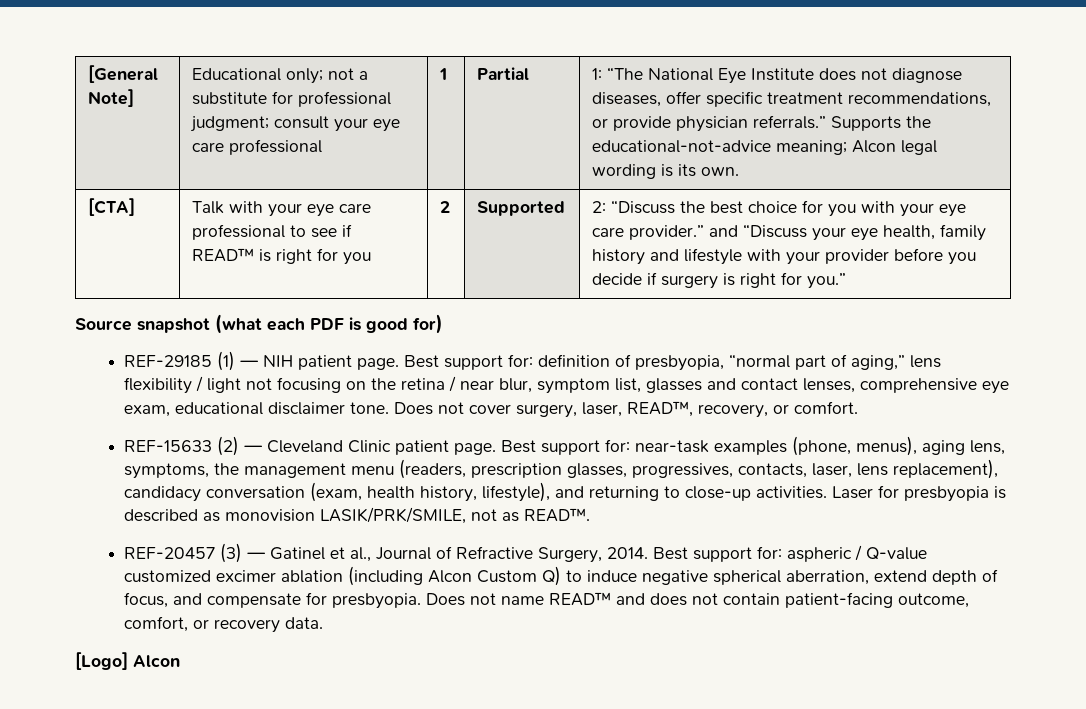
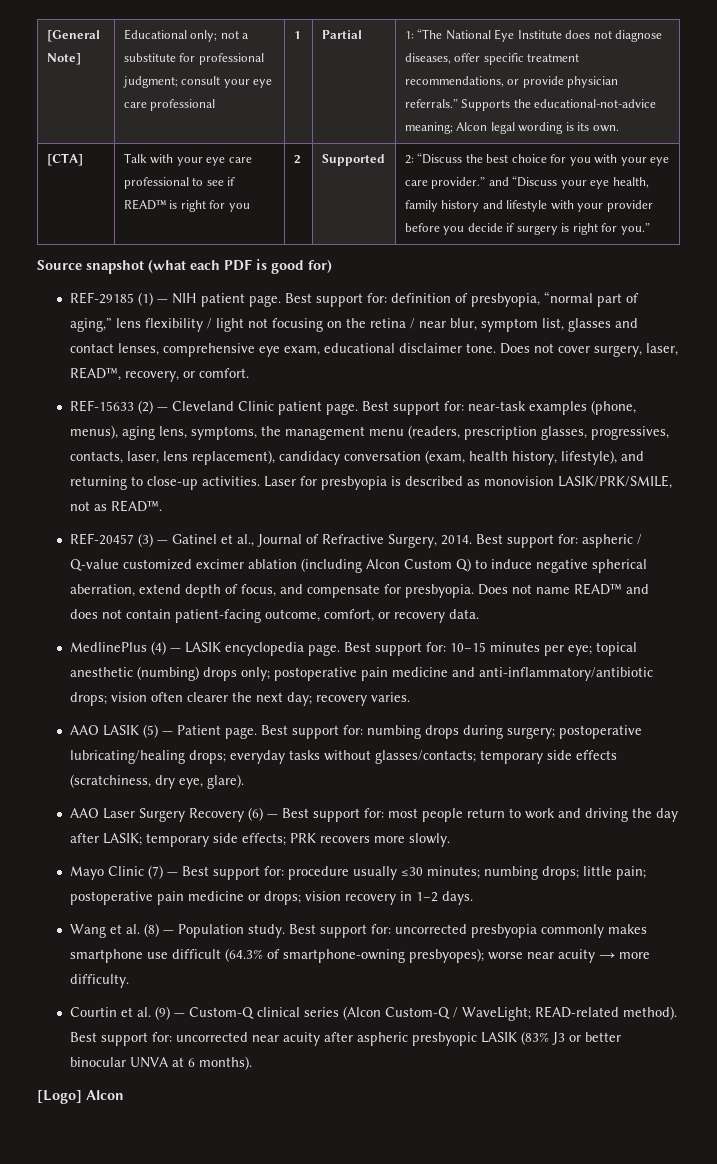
(324, 623) none -> [69,641,637,656] [69,666,653,681] [69,692,410,706] [69,724,642,739] [69,750,617,764] [69,774,244,789] [69,807,678,822] [69,833,450,847] [69,865,646,880] [69,891,473,905] [69,923,647,938] [69,948,650,963] [69,974,129,988] [69,1006,677,1021] [69,1031,621,1046] [69,1056,252,1070] // MedlinePlus (4) — LASIK encyclopedia page. Best support for: 10–15 minutes per eye; topical anesthetic (numbing) drops only; postoperative pain medicine and anti-inflammatory/antibiotic drops; vision often clearer the next day; recovery varies. // AAO LASIK (5) — Patient page. Best support for: numbing drops during surgery; postoperative lubricating/healing drops; everyday tasks without glasses/contacts; temporary side effects (scratchiness, dry eye, glare). // AAO Laser Surgery Recovery (6) — Best support for: most people return to work and driving the day after LASIK; temporary side effects; PRK recovers more slowly. // Mayo Clinic (7) — Best support for: procedure usually ≤30 minutes; numbing drops; little pain; postoperative pain medicine or drops; vision recovery in 1–2 days. // Wang et al. (8) — Population study. Best support for: uncorrected presbyopia commonly makes smartphone use difficult (64.3% of smartphone-owning presbyopes); worse near acuity → more difficulty. // Courtin et al. (9) — Custom-Q clinical series (Alcon Custom-Q / WaveLight; READ-related method). Best support for: uncorrected near acuity after aspheric presbyopic LASIK (83% J3 or better binocular UNVA at 6 months).

